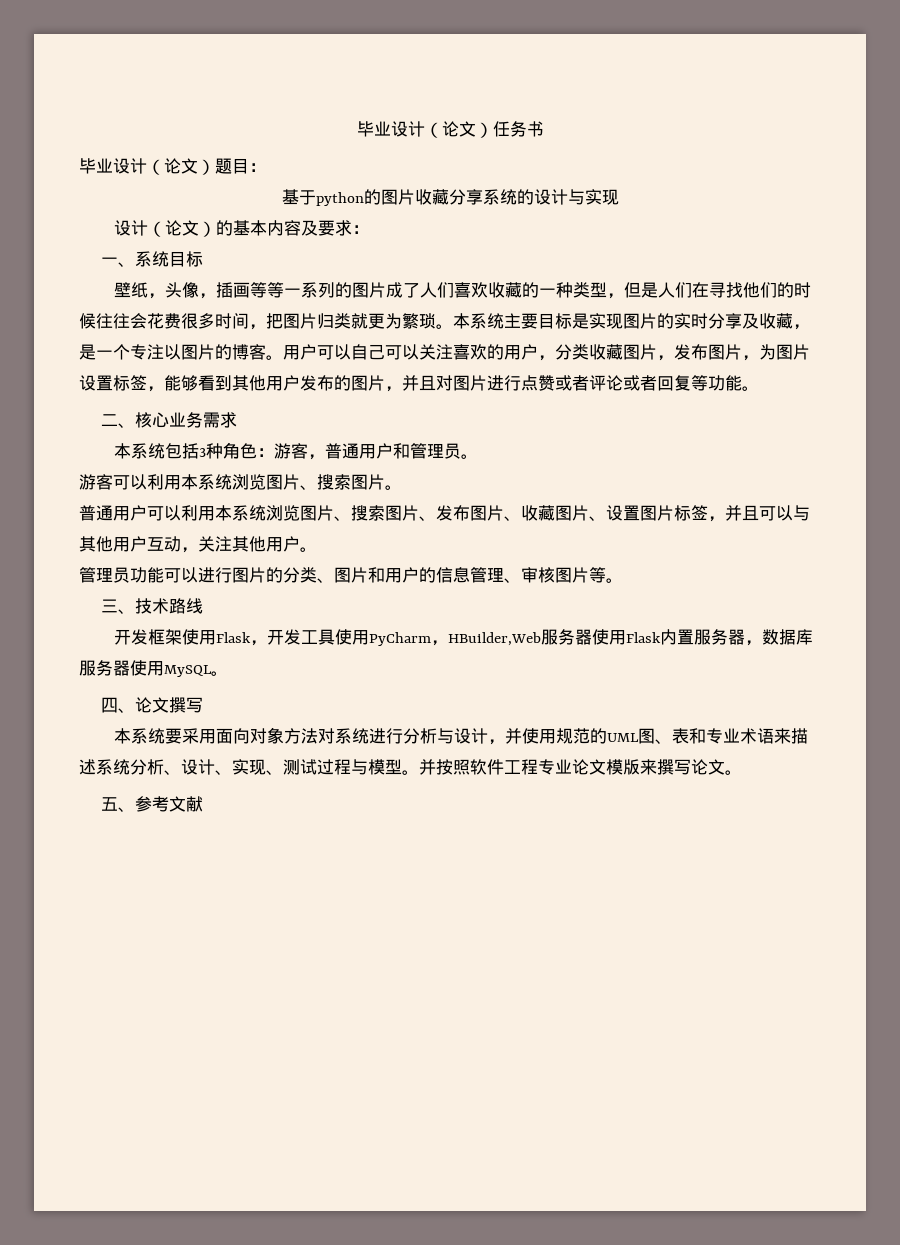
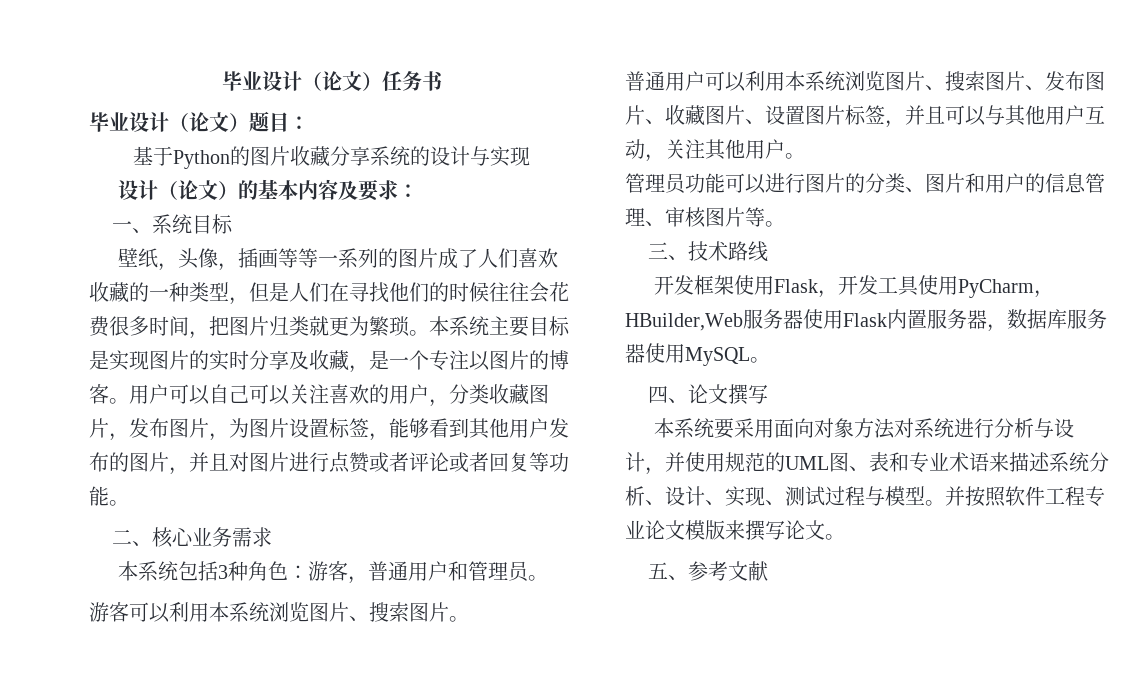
[315,192,364,206] python -> [173,150,230,169] Python

